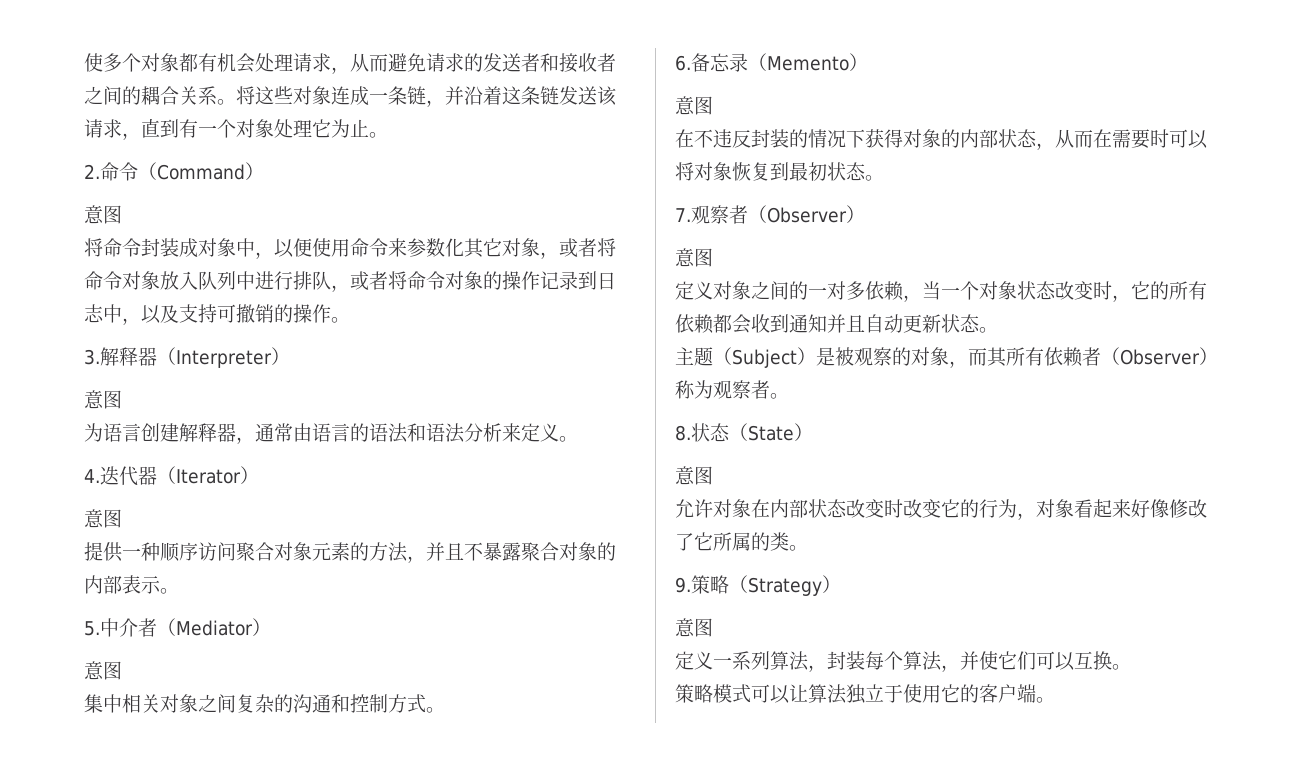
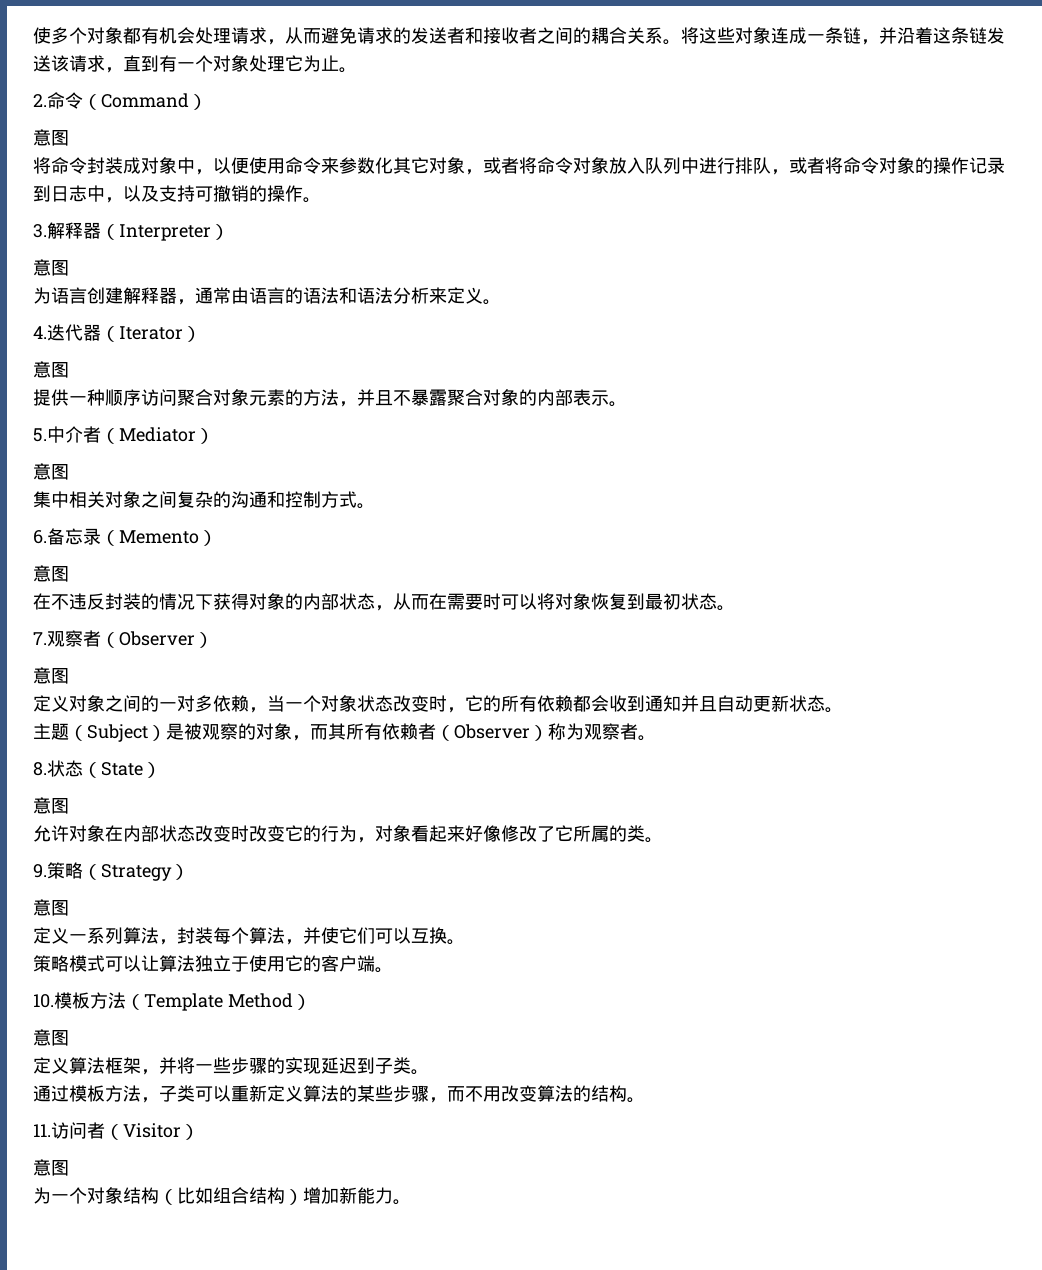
(1055, 700) none -> [33,992,311,1011] [33,1029,69,1046] [33,1057,429,1075] [33,1085,645,1103] [33,1122,199,1140] [33,1159,69,1176] [33,1187,411,1205] // 10.模板方法（Template Method） // 意图 // 定义算法框架，并将一些步骤的实现延迟到子类。 // 通过模板方法，子类可以重新定义算法的某些步骤，而不用改变算法的结构。 // 11.访问者（Visitor） // 意图 // 为一个对象结构（比如组合结构）增加新能力。

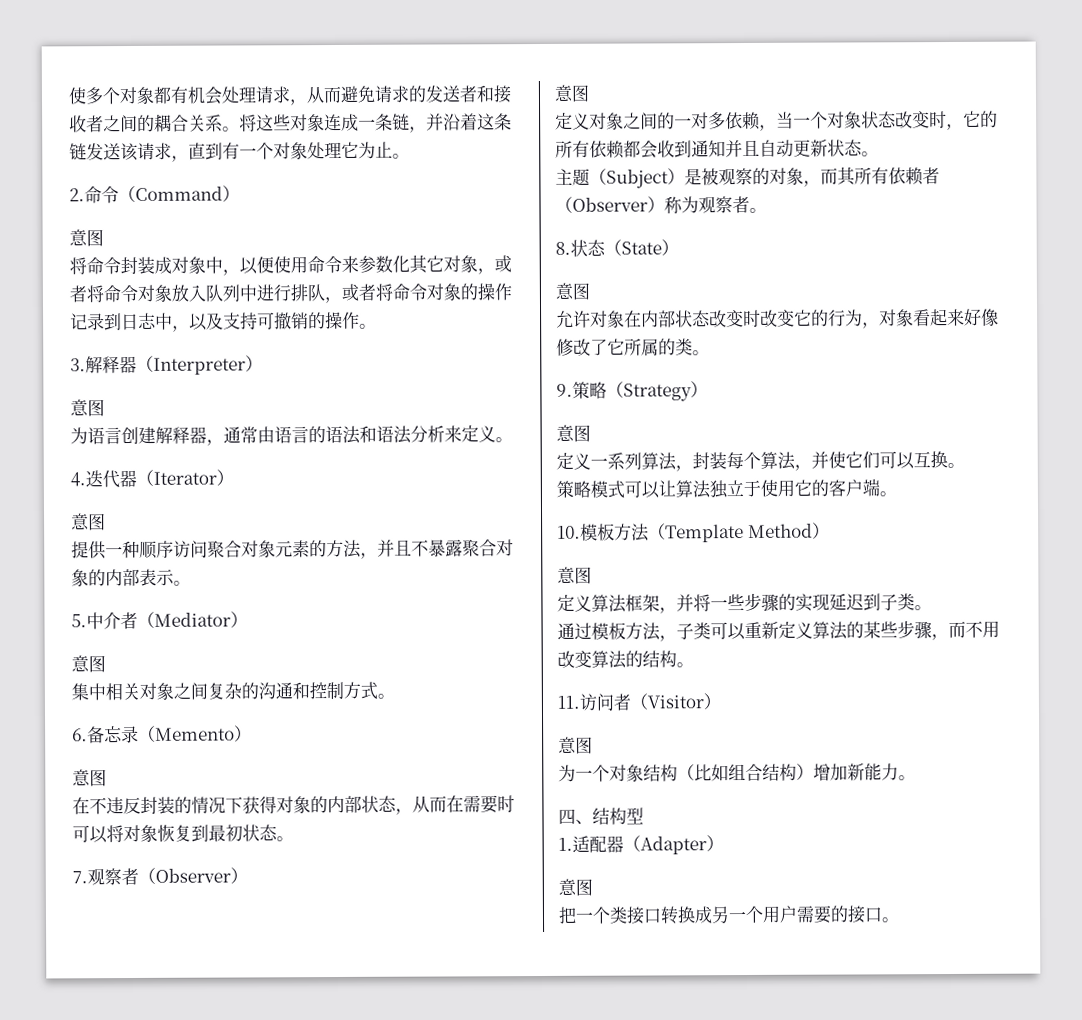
(411, 1202) none -> [558,807,644,825] [558,835,724,855] [558,878,593,896] [558,905,900,925] // 四、结构型 // 1.适配器（Adapter） // 意图 // 把一个类接口转换成另一个用户需要的接口。

